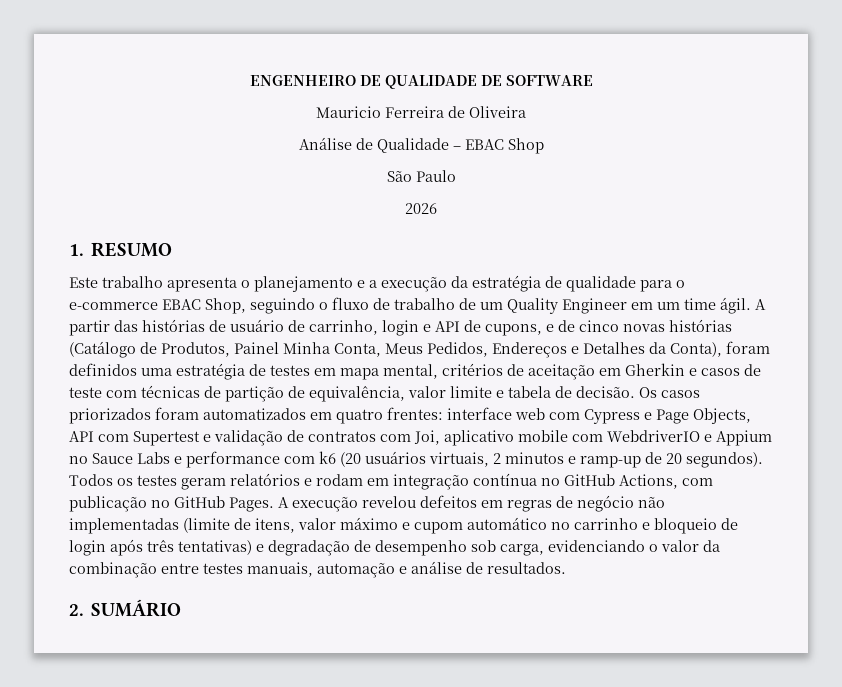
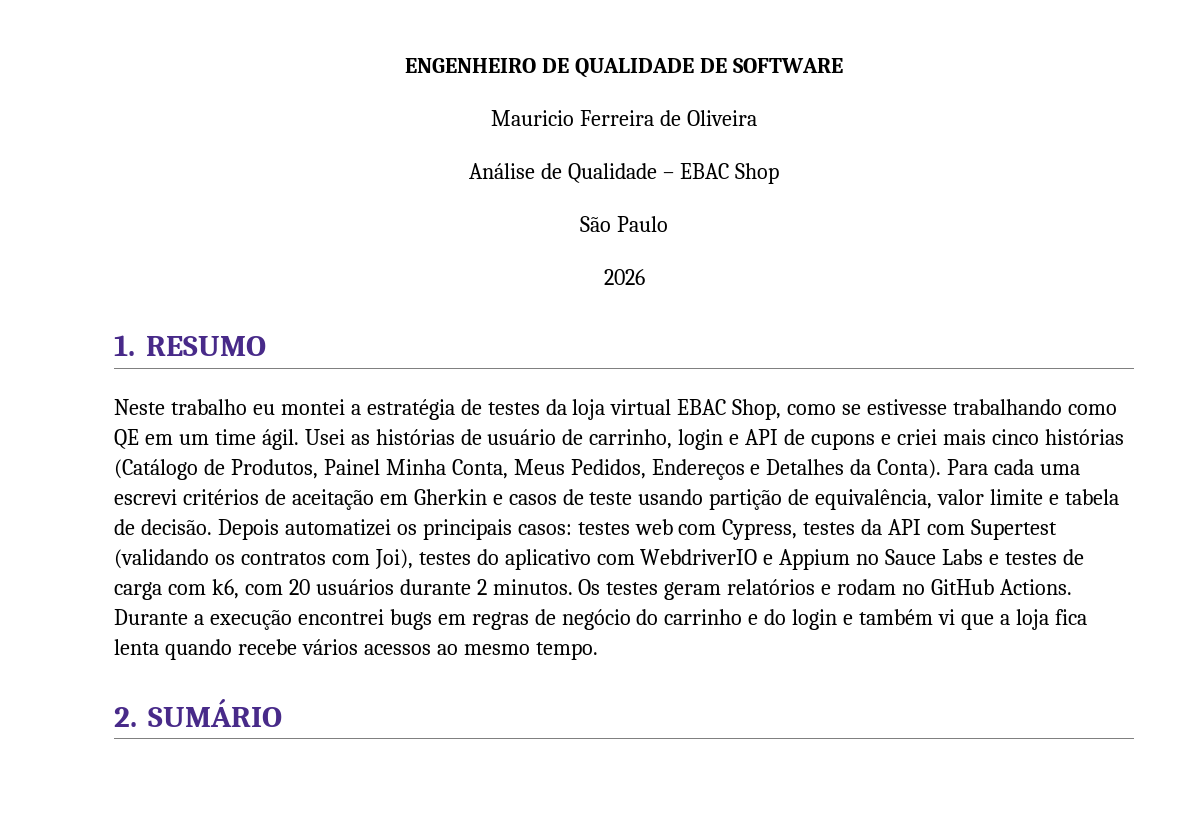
[69,275,685,292] [69,297,627,314] Este trabalho apresenta o planejamento e a execução da estratégia de qualidade para o e-commerce EBAC Shop, seguindo o fluxo de trabalho de um Quality Engineer -> [114,399,1117,420] [114,429,139,449] Neste trabalho eu montei a estratégia de testes da loja virtual EBAC Shop, como se estivesse trabalhando como QE
[755,299,766,310] [69,320,138,336] A partir das -> [304,429,370,445] Usei as
[485,320,665,336] cupons, e de cinco novas -> [811,429,1039,450] cupons e criei mais cinco
[670,341,770,357] [69,363,438,380] Conta), foram definidos uma estratégia de testes em mapa mental, -> [877,459,1081,479] [114,489,177,505] Conta). Para cada uma escrevi
[106,385,221,398] com técnicas de -> [638,489,704,505] usando
[639,387,700,398] [69,407,751,424] [69,430,568,446] Os casos priorizados foram automatizados em quatro frentes: interface web com Cypress e Page Objects, API com Supertest e validação de contratos com Joi, aplicativo mobile -> [217,519,1058,540] [114,549,591,570] Depois automatizei os principais casos: testes web com Cypress, testes da API com Supertest (validando os contratos com Joi), testes do aplicativo
[186,451,763,468] [69,474,133,486] performance com k6 (20 usuários virtuais, 2 minutos e ramp-up de 20 segundos). Todos os -> [1005,549,1084,565] [114,579,601,600] testes de carga com k6, com 20 usuários durante 2 minutos. Os
[367,473,713,490] [69,495,665,512] [69,517,738,534] [69,539,720,556] [69,561,566,578] em integração contínua no GitHub Actions, com publicação no GitHub Pages. A execução revelou defeitos em regras de negócio não implementadas (limite de itens, valor máximo e cupom automático no carrinho e bloqueio de login após três tentativas) e degradação de desempenho sob carga, evidenciando o valor da combinação entre testes manuais, automação e análise de resultados. -> [902,579,1072,595] [114,609,1087,630] [114,639,598,660] no GitHub Actions. Durante a execução encontrei bugs em regras de negócio do carrinho e do login e também vi que a loja fica lenta quando recebe vários acessos ao mesmo tempo.

